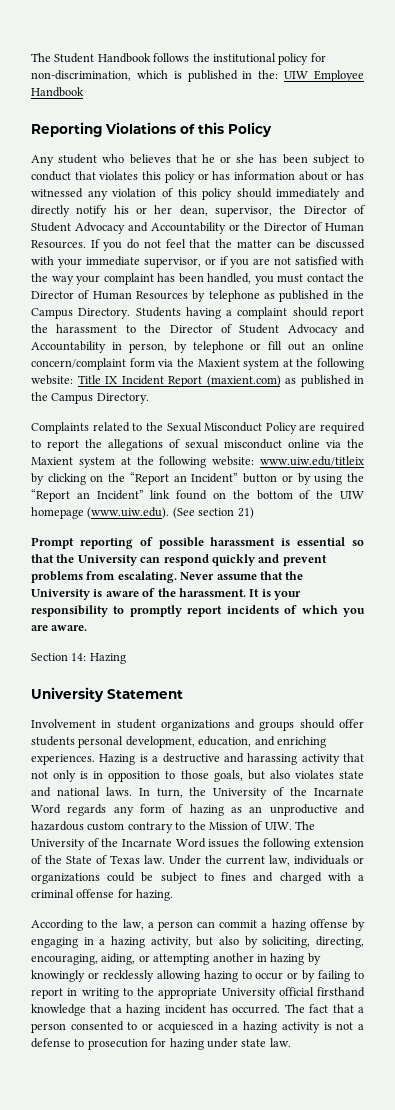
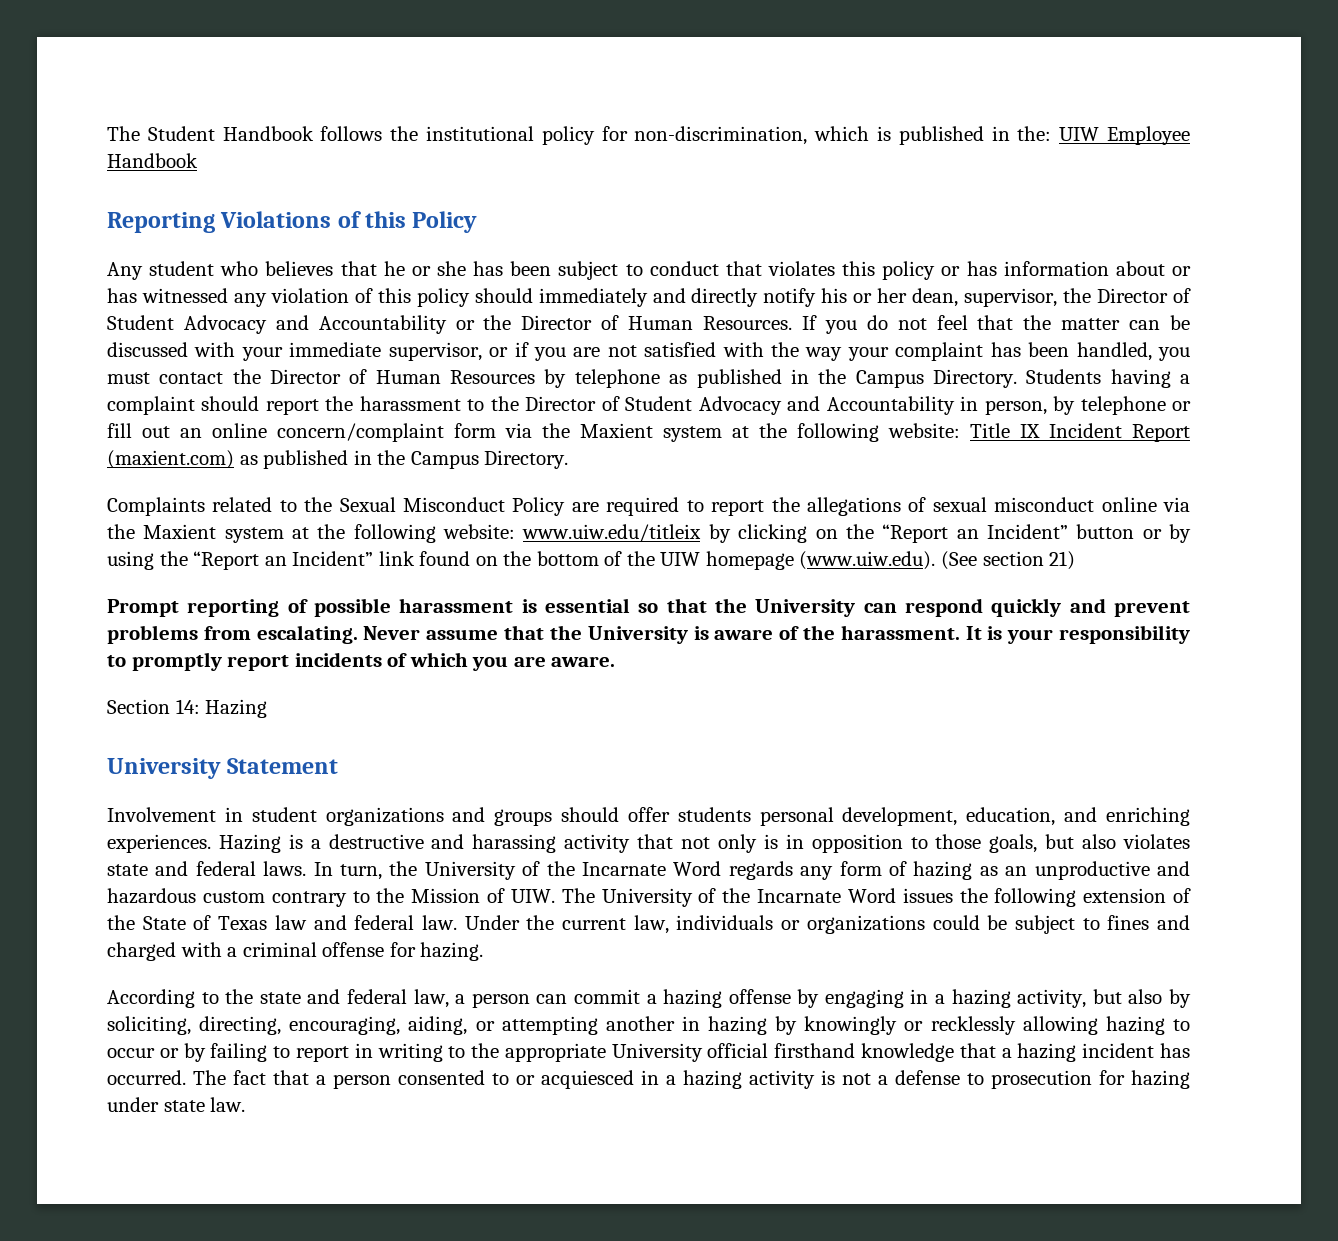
[56,787,100,796] national -> [195,861,256,876] federal
(140, 859) none -> [274,915,415,930] law and federal
(119, 923) none -> [259,989,407,1004] state and federal

